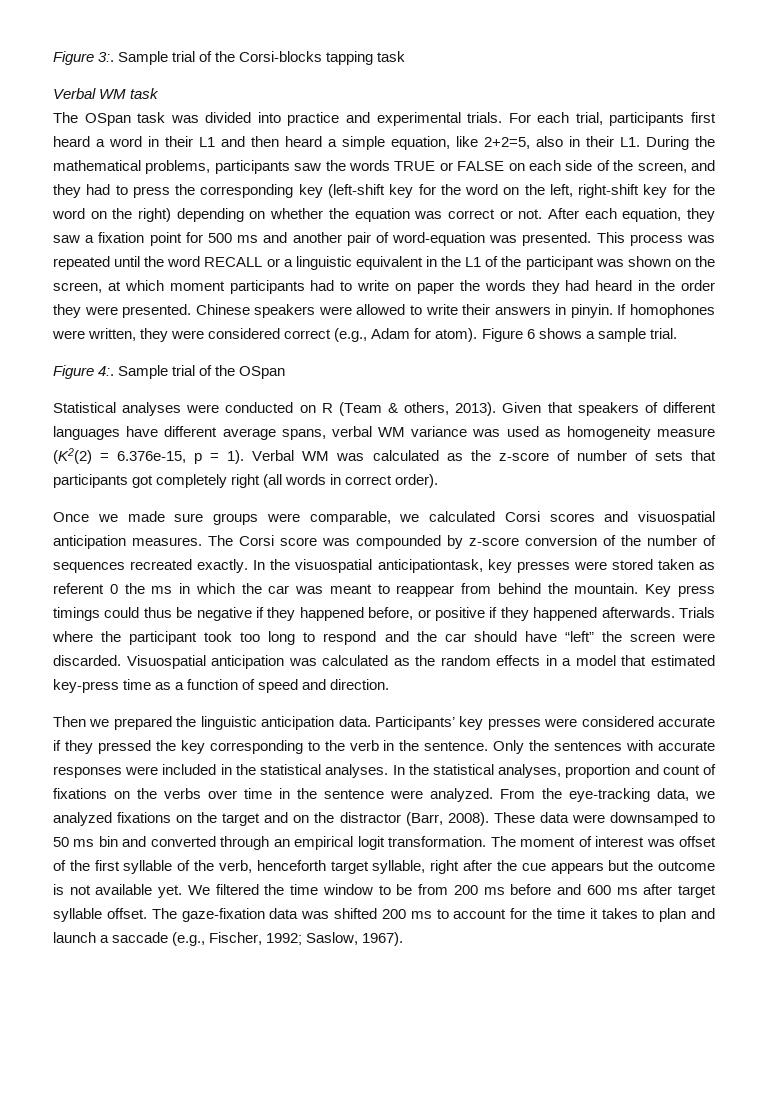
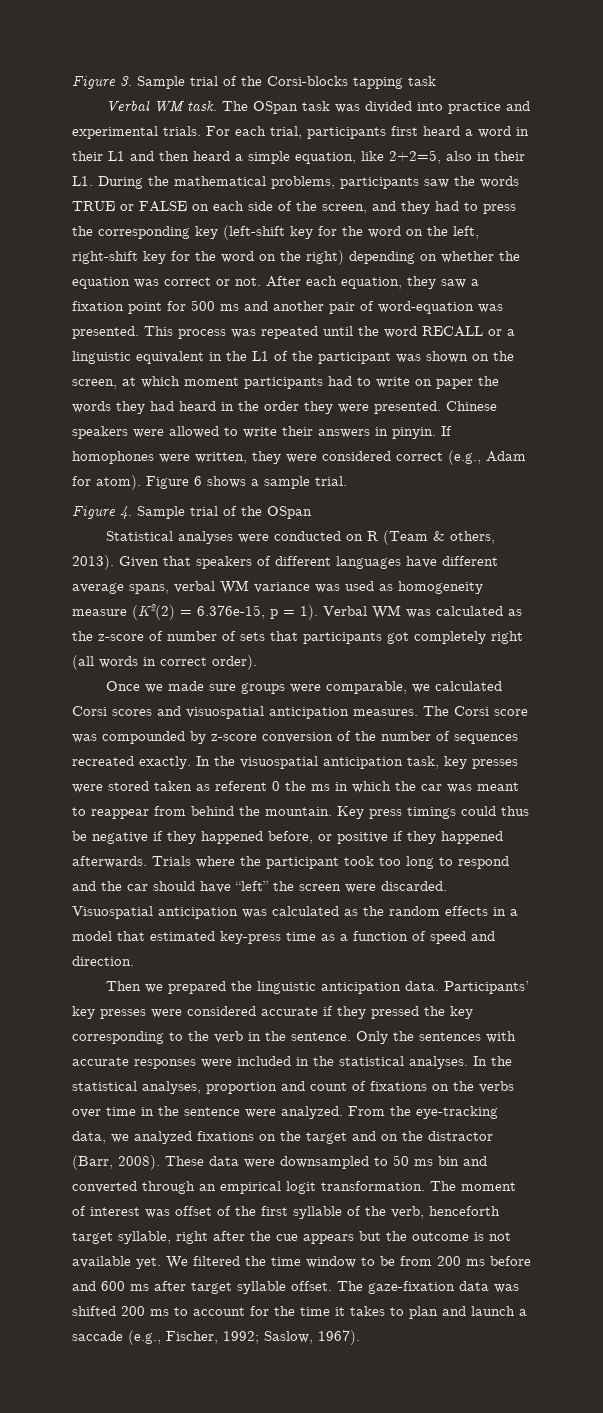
[53,51,115,65] Figure 3:. -> [72,75,132,89] Figure 3.
[130,88,160,99] task // -> [187,100,218,111] task.
[98,366,115,376] 4:. -> [120,506,132,519] 4.
[377,559,483,573] anticipationtask, -> [323,756,439,769] anticipation task,
[609,812,698,826] downsamped -> [280,1156,369,1169] downsampled

